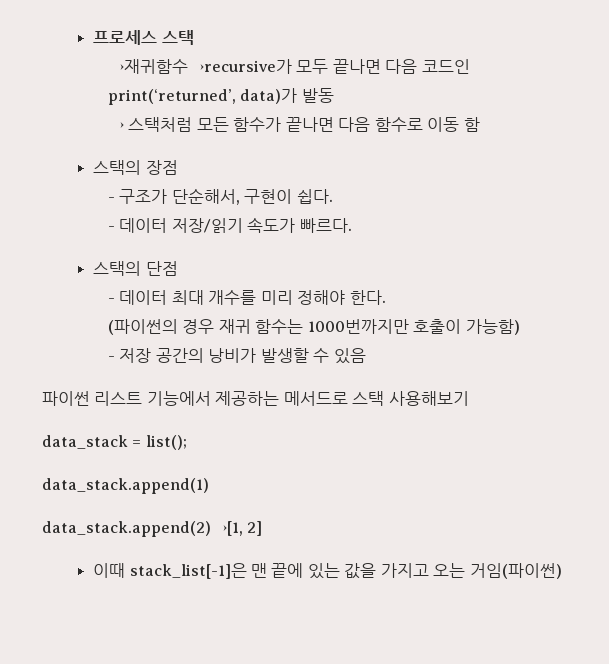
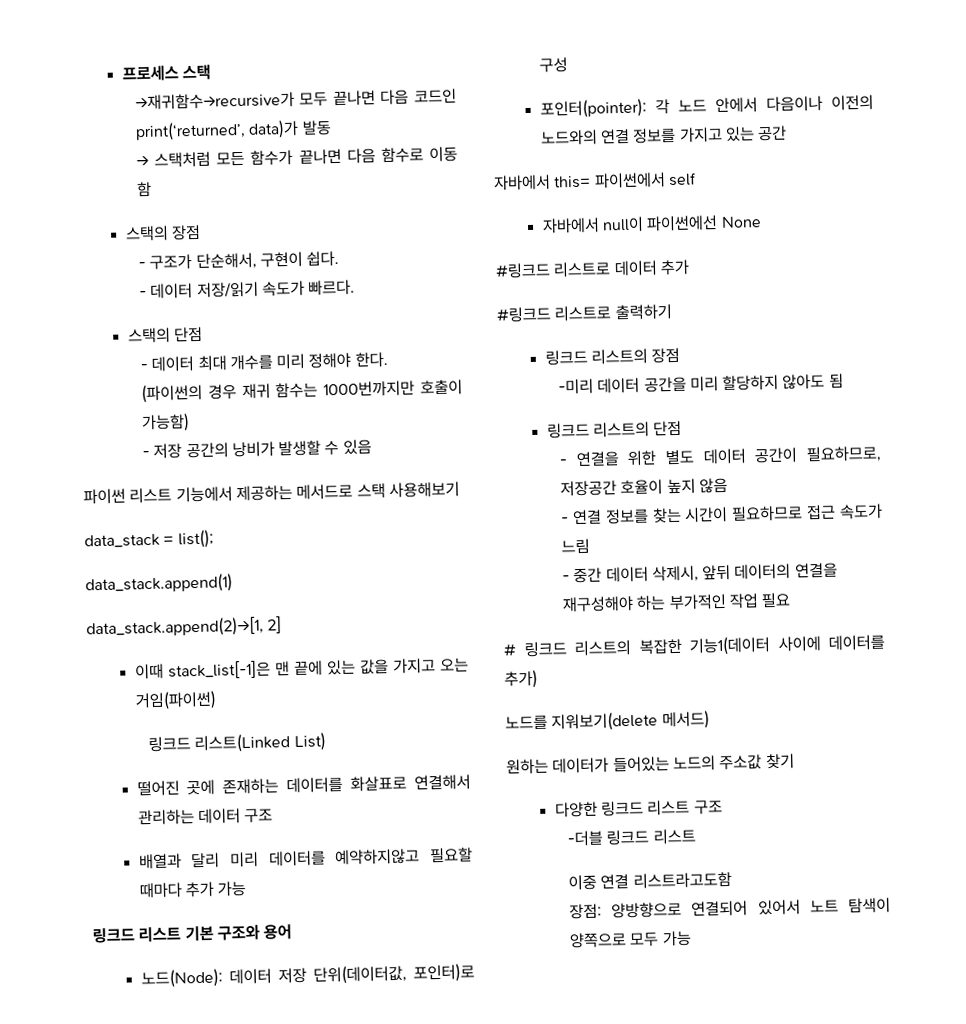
(562, 571) none -> [147,732,326,754] [136,774,471,797] [137,808,274,826] [138,847,473,870] [138,881,247,899] [92,924,293,944] [140,963,475,989] [538,57,568,73] [539,94,874,119] [540,125,788,146] [493,172,697,191] [541,215,762,234] [495,259,690,279] [496,304,672,323] [544,347,681,366] [557,373,844,395] [546,420,683,439] [558,445,882,468] [559,477,728,497] [560,503,883,526] [560,538,590,555] [561,562,838,584] [561,592,792,613] [503,634,885,658] [504,669,538,689] [505,710,710,732] [506,753,795,775] [554,799,723,818] [566,828,696,847] [567,871,732,891] [568,897,891,920] [568,930,692,949] // 링크드 리스트(Linked List) // 떨어진 곳에 존재하는 데이터를 화살표로 연결해서 관리하는 데이터 구조 // 배열과 달리 미리 데이터를 예약하지않고 필요할 때마다 추가 가능 // 링크드 리스트 기본 구조와 용어 // 노드(Node): 데이터 저장 단위(데이터값, 포인터)로 구성 // 포인터(pointer): 각 노드 안에서 다음이나 이전의 노드와의 연결 정보를 가지고 있는 공간 // 자바에서 this= 파이썬에서 self // 자바에서 null이 파이썬에선 None // #링크드 리스트로 데이터 추가 // #링크드 리스트로 출력하기 // 링크드 리스트의 장점 // -미리 데이터 공간을 미리 할당하지 않아도 됨 // 링크드 리스트의 단점 // - 연결을 위한 별도 데이터 공간이 필요하므로, 저장공간 호율이 높지 않음 // - 연결 정보를 찾는 시간이 필요하므로 접근 속도가 느림 // - 중간 데이터 삭제시, 앞뒤 데이터의 연결을 재구성해야 하는 부가적인 작업 필요 // # 링크드 리스트의 복잡한 기능1(데이터 사이에 데이터를 추가) // 노드를 지워보기(delete 메서드) // 원하는 데이터가 들어있는 노드의 주소값 찾기 // 다양한 링크드 리스트 구조 // -더블 링크드 리스트 // 이중 연결 리스트라고도함 // 장점: 양방향으로 연결되어 있어서 노트 탐색이 양쪽으로 모두 가능

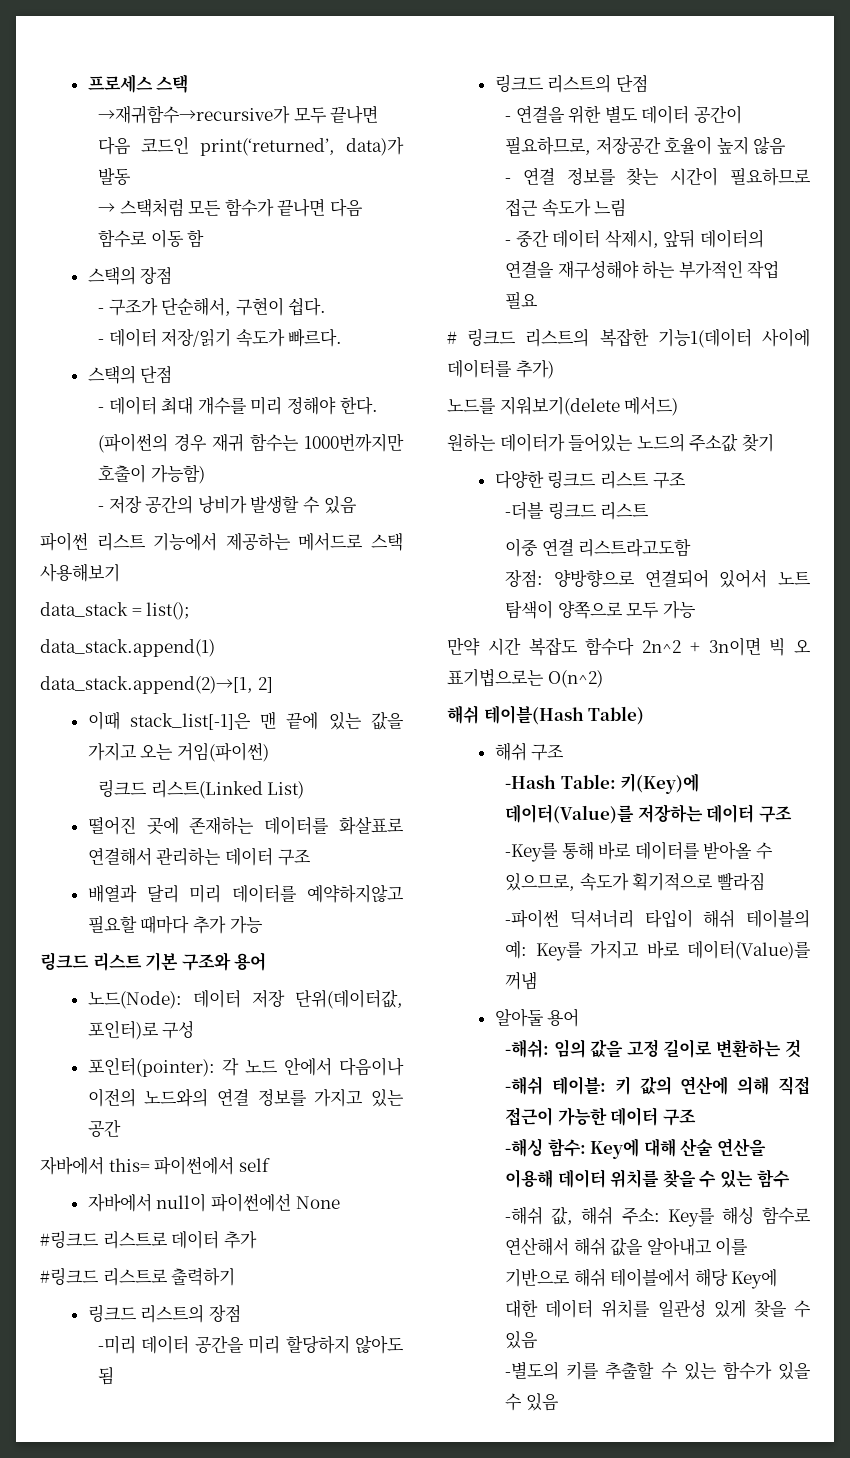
(692, 938) none -> [447,637,811,656] [447,669,603,688] [447,705,645,725] [494,742,565,761] [505,773,700,794] [505,804,792,824] [505,841,774,862] [505,872,765,891] [505,909,810,928] [505,940,811,961] [505,971,538,990] [494,1008,580,1027] [505,1039,801,1058] [505,1076,810,1095] [505,1107,696,1126] [505,1138,767,1159] [505,1169,790,1188] [505,1206,811,1227] [505,1237,749,1256] [505,1268,778,1289] [505,1299,811,1318] [505,1331,539,1349] [505,1361,811,1380] [505,1393,559,1411] // 만약 시간 복잡도 함수다 2n^2 + 3n이면 빅 오 표기법으로는 O(n^2) // 해쉬 테이블(Hash Table) // 해쉬 구조 // -Hash Table: 키(Key)에 데이터(Value)를 저장하는 데이터 구조 // -Key를 통해 바로 데이터를 받아올 수 있으므로, 속도가 획기적으로 빨라짐 // -파이썬 딕셔너리 타입이 해쉬 테이블의 예: Key를 가지고 바로 데이터(Value)를 꺼냄 // 알아둘 용어 // -해쉬: 임의 값을 고정 길이로 변환하는 것 // -해쉬 테이블: 키 값의 연산에 의해 직접 접근이 가능한 데이터 구조 // -해싱 함수: Key에 대해 산술 연산을 이용해 데이터 위치를 찾을 수 있는 함수 // -해쉬 값, 해쉬 주소: Key를 해싱 함수로 연산해서 해쉬 값을 알아내고 이를 기반으로 해쉬 테이블에서 해당 Key에 대한 데이터 위치를 일관성 있게 찾을 수 있음 // -별도의 키를 추출할 수 있는 함수가 있을 수 있음

